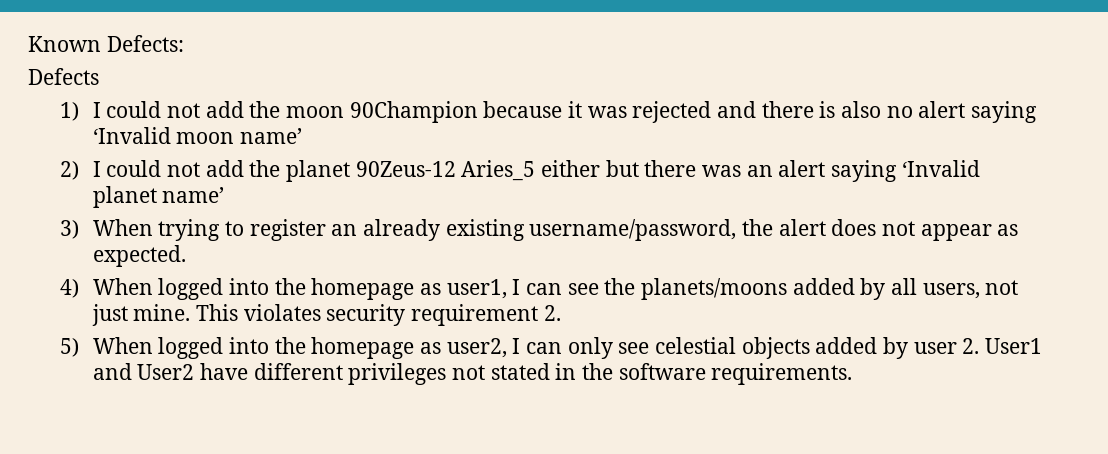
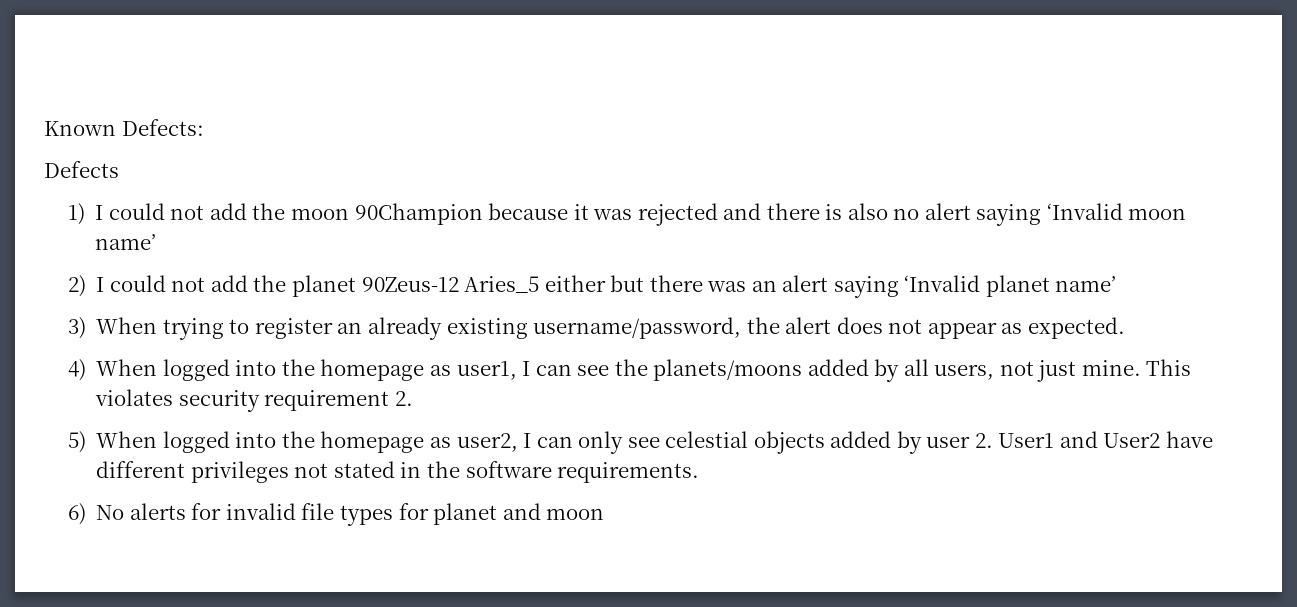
(853, 374) none -> [68,503,605,526] // 6) No alerts for invalid file types for planet and moon

